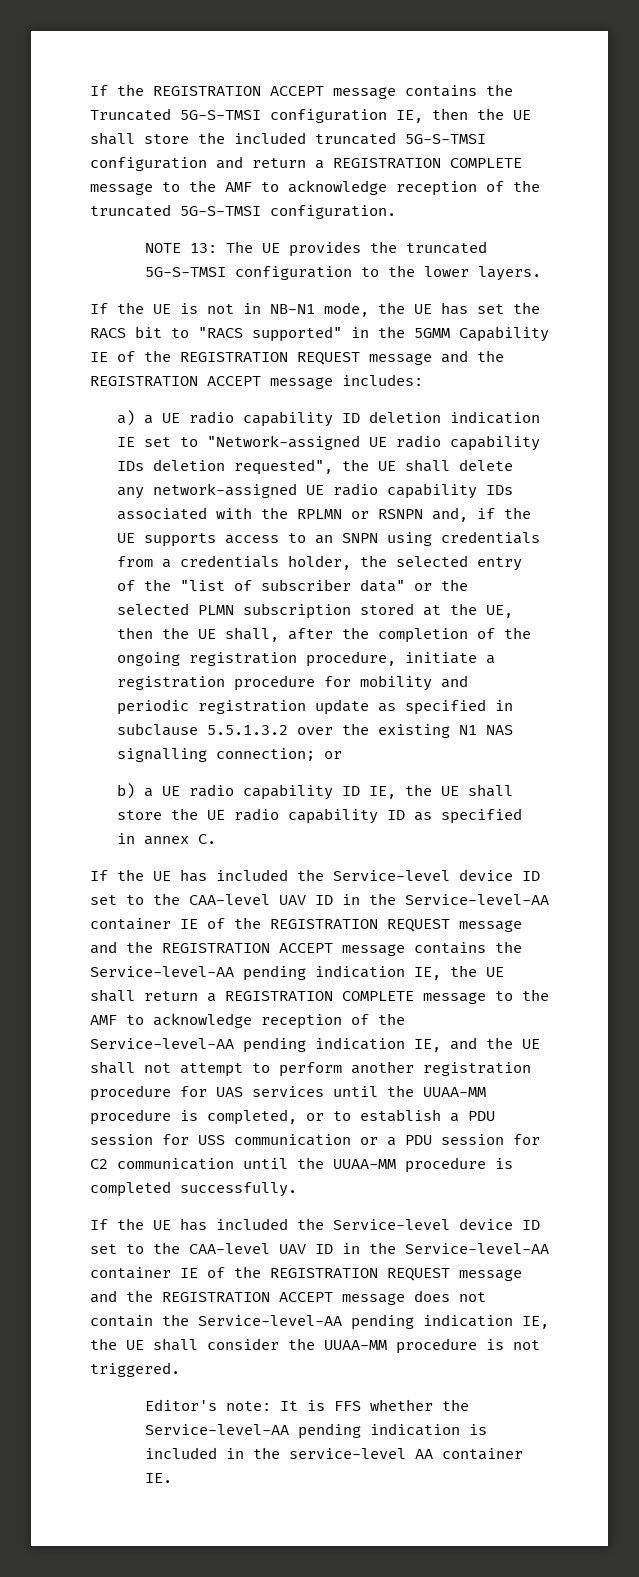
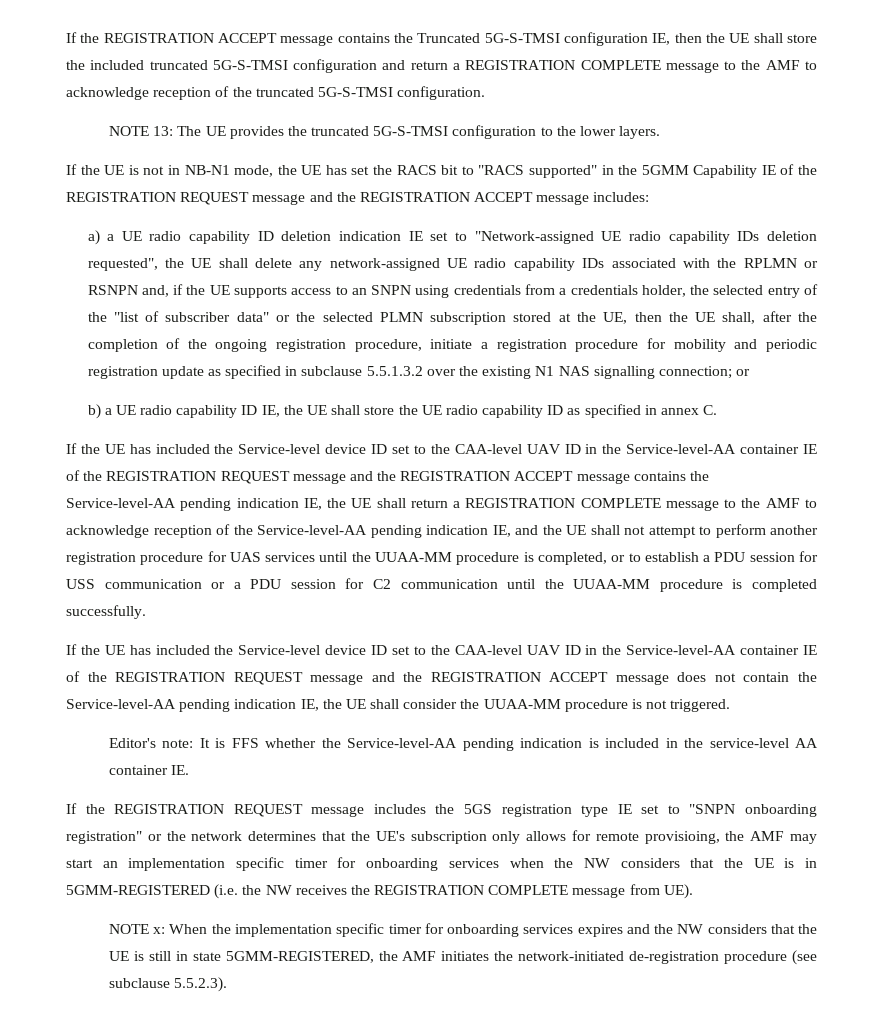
(172, 1478) none -> [66,803,817,817] [66,830,817,844] [66,857,817,871] [66,884,693,899] [108,923,817,937] [108,950,817,965] [108,977,228,992] // If the REGISTRATION REQUEST message includes the 5GS registration type IE set to "SNPN onboarding registration" or the network determines that the UE's subscription only allows for remote provisioing, the AMF may start an implementation specific timer for onboarding services when the NW considers that the UE is in 5GMM-REGISTERED (i.e. the NW receives the REGISTRATION COMPLETE message from UE). // NOTE x: When the implementation specific timer for onboarding services expires and the NW considers that the UE is still in state 5GMM-REGISTERED, the AMF initiates the network-initiated de-registration procedure (see subclause 5.5.2.3).

